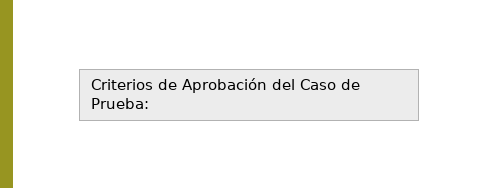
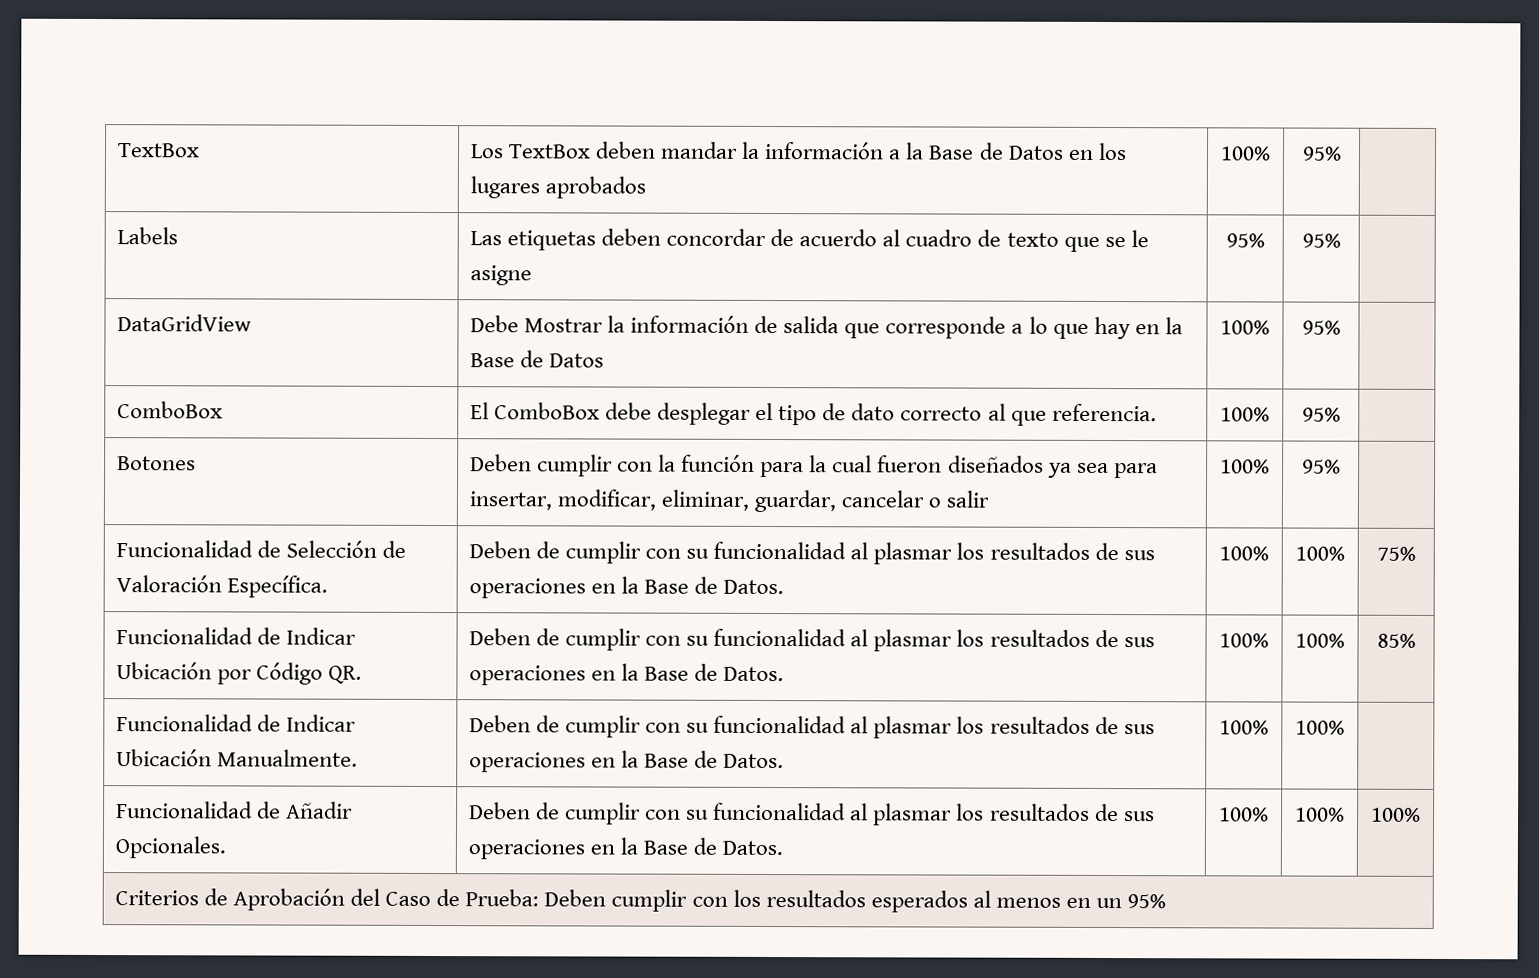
(90, 84) none -> [116,143,200,158] [469,141,1127,161] [469,176,646,199] [1220,146,1272,161] [1301,146,1342,161] [116,227,178,245] [469,228,1149,252] [469,265,532,286] [1225,233,1265,248] [1301,233,1341,248] [116,314,252,332] [469,315,1183,340] [469,350,605,368] [1220,320,1271,335] [1301,320,1341,335] [116,401,223,419] [469,402,1157,426] [1220,407,1271,422] [1301,407,1341,422] [116,456,196,471] [469,454,1158,479] [468,489,990,513] [1220,459,1271,474] [1301,459,1341,474] [115,540,407,558] [115,575,328,598] [468,541,1155,565] [468,576,785,599] [1219,546,1270,561] [1295,546,1346,561] [1376,546,1416,561] [115,627,357,645] [115,662,363,685] [468,628,1155,652] [468,663,785,686] [1219,633,1270,648] [1295,633,1346,648] [1376,633,1416,648] [115,714,357,732] [115,749,358,767] [468,715,1155,739] [468,750,785,773] [1219,720,1270,735] [1295,720,1346,735] [115,801,354,819] [114,836,226,859] [468,802,1155,826] [467,837,784,860] [1219,807,1270,822] [1295,807,1346,822] [1371,807,1422,822] TextBox | Los TextBox deben mandar la información a la Base de Datos en los lugares aprobados | 100% | 95% | // Labels | Las etiquetas deben concordar de acuerdo al cuadro de texto que se le asigne | 95% | 95% | // DataGridView | Debe Mostrar la información de salida que corresponde a lo que hay en la Base de Datos | 100% | 95% | // ComboBox | El ComboBox debe desplegar el tipo de dato correcto al que referencia. | 100% | 95% | // Botones | Deben cumplir con la función para la cual fueron diseñados ya sea para insertar, modificar, eliminar, guardar, cancelar o salir | 100% | 95% | // Funcionalidad de Selección de Valoración Específica. | Deben de cumplir con su funcionalidad al plasmar los resultados de sus operaciones en la Base de Datos. | 100% | 100% | 75% // Funcionalidad de Indicar Ubicación por Código QR. | Deben de cumplir con su funcionalidad al plasmar los resultados de sus operaciones en la Base de Datos. | 100% | 100% | 85% // Funcionalidad de Indicar Ubicación Manualmente. | Deben de cumplir con su funcionalidad al plasmar los resultados de sus operaciones en la Base de Datos. | 100% | 100% | // Funcionalidad de Añadir Opcionales. | Deben de cumplir con su funcionalidad al plasmar los resultados de sus operaciones en la Base de Datos. | 100% | 100% | 100% //
(149, 103) none -> [544,889,1167,913] Deben cumplir con los resultados esperados al menos en un 95%

